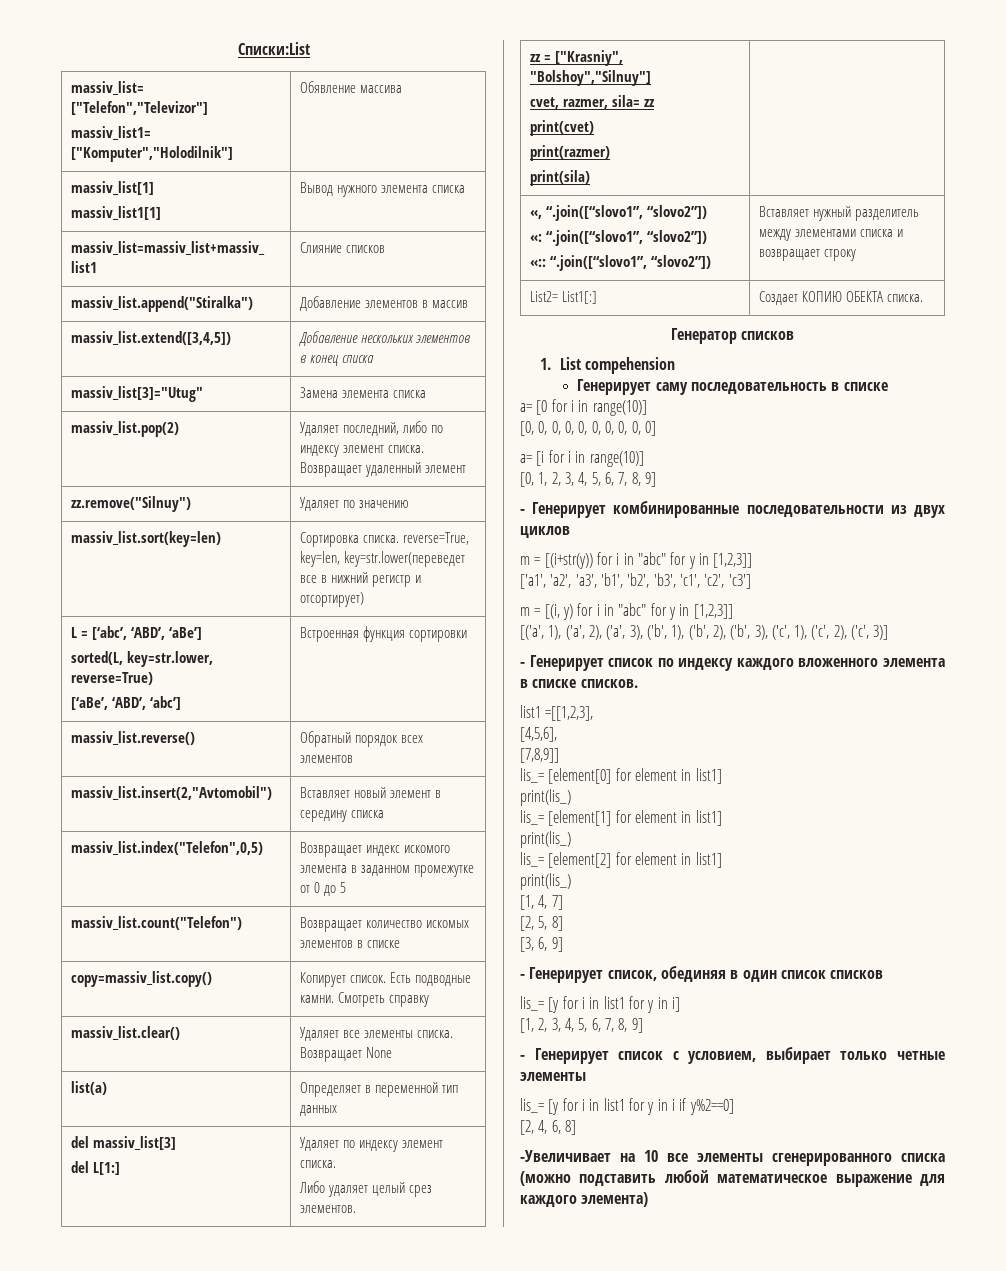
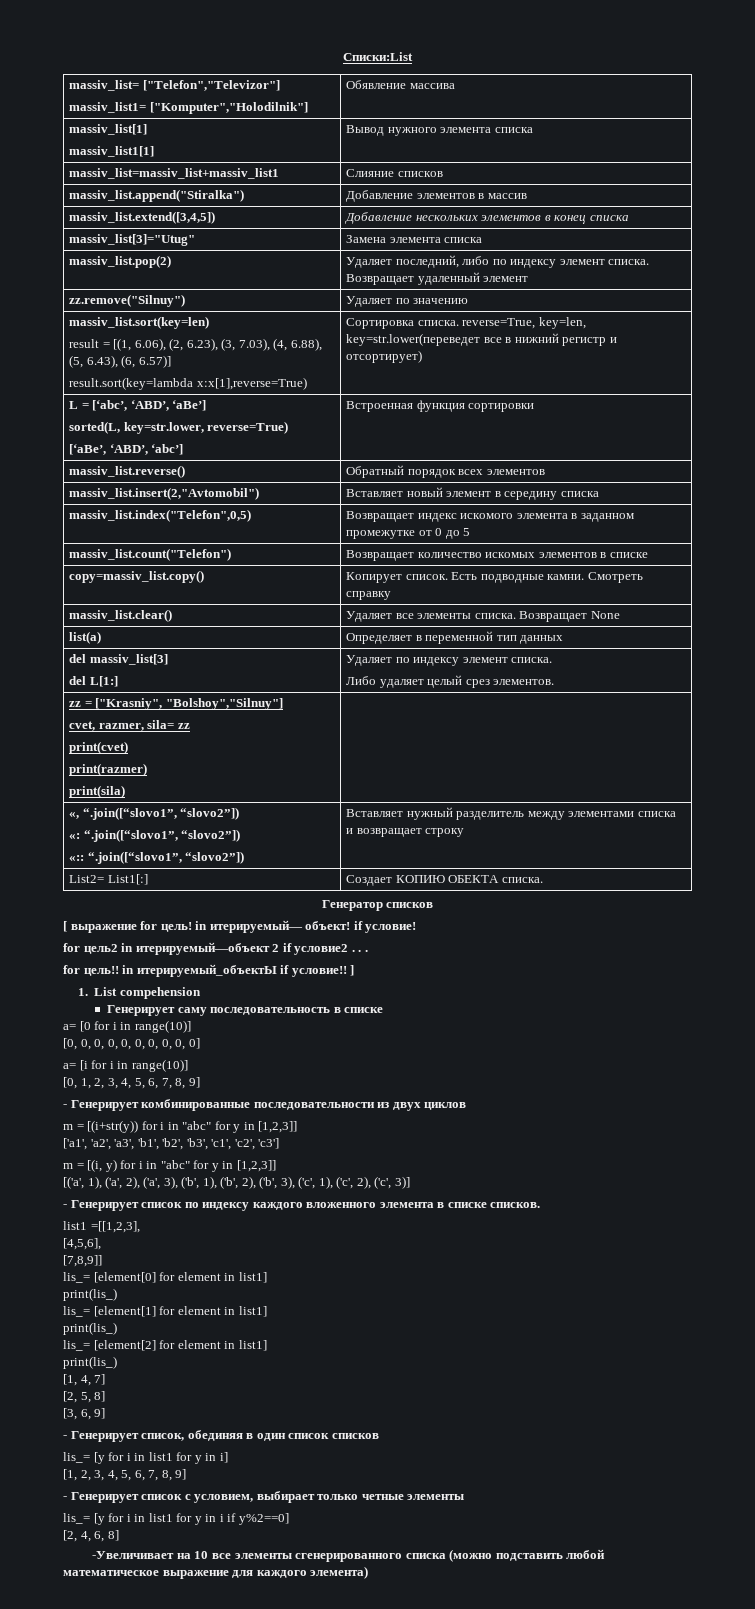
(221, 539) none -> [69,338,322,351] [69,355,171,368] [69,377,307,390] // result = [(1, 6.06), (2, 6.23), (3, 7.03), (4, 6.88), (5, 6.43), (6, 6.57)] // result.sort(key=lambda x:x[1],reverse=True)
(795, 335) none -> [63,920,417,933] [63,942,368,955] [63,964,355,977] // [ выражение for цель! in итерируемый— объект! if условие! // for цель2 in итерируемый—объект 2 if условие2 . . . // for цель!! in итерируемый_объектЫ if условие!! ]

